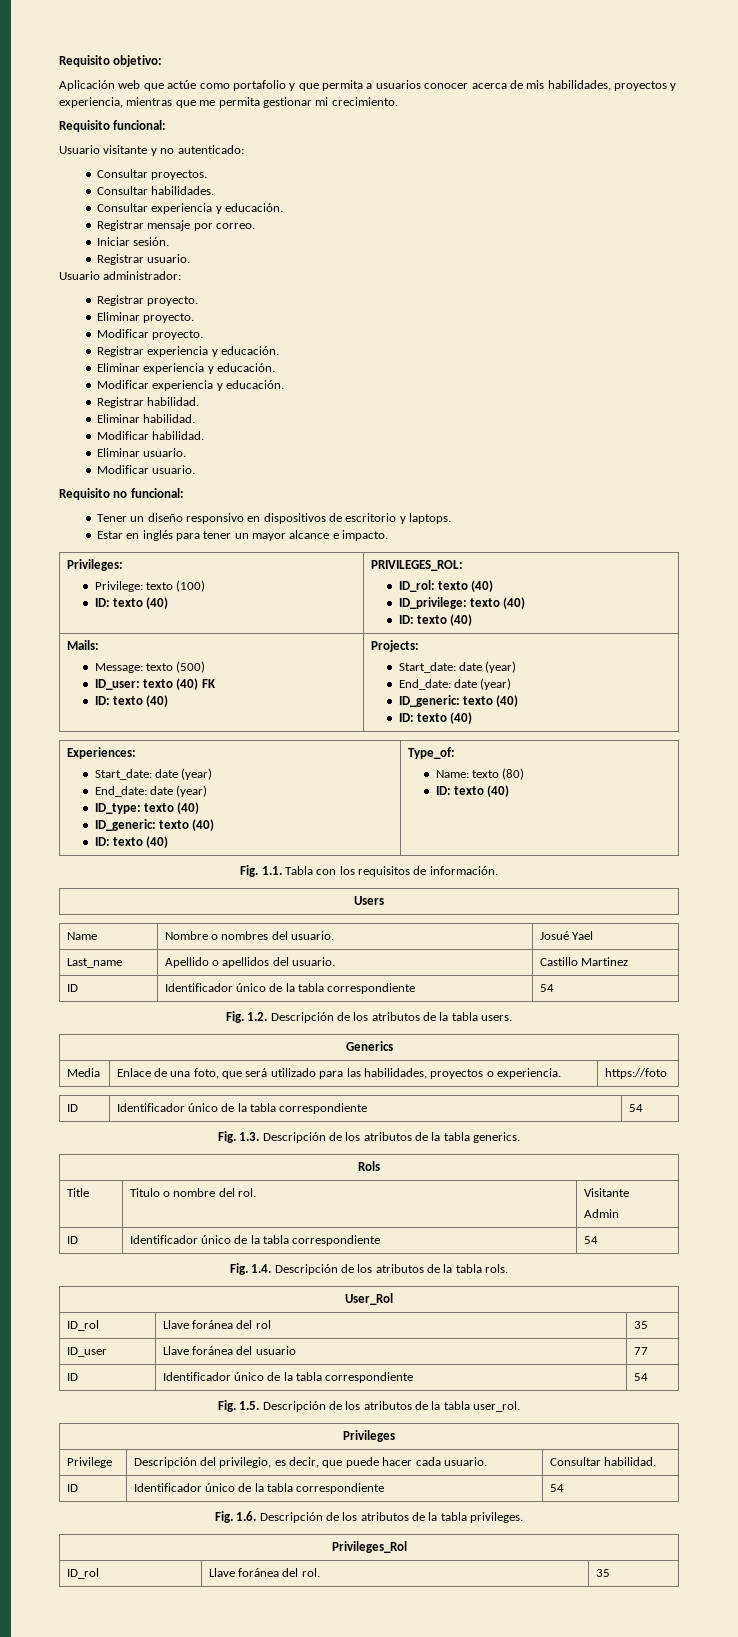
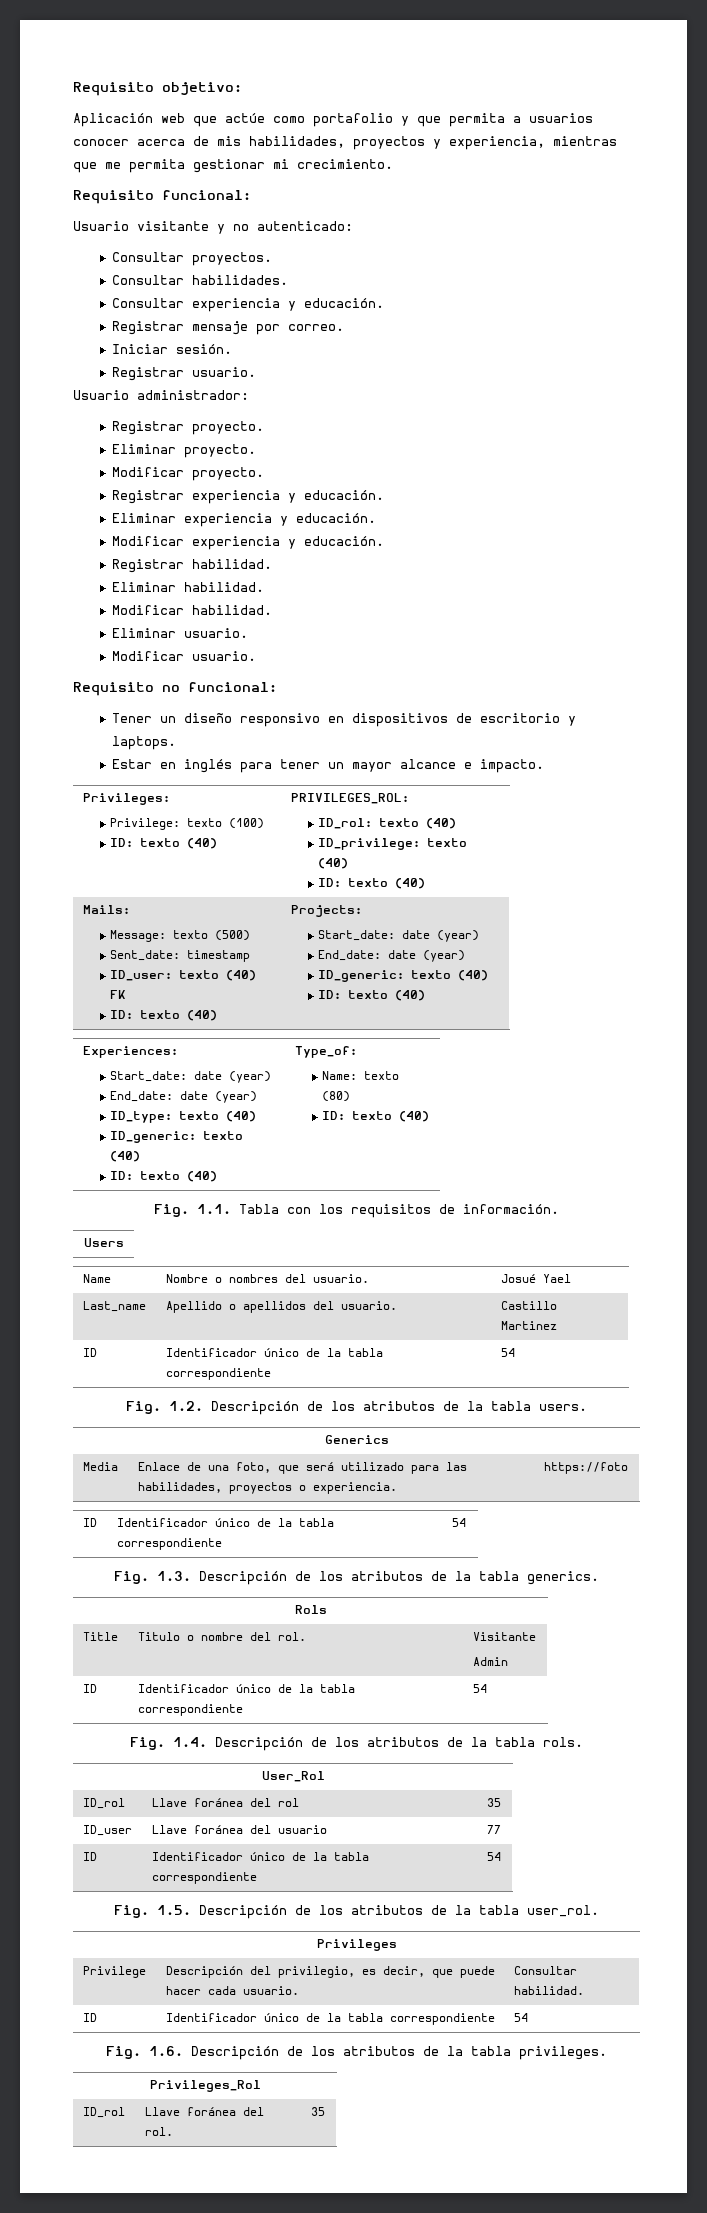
(206, 667) none -> [110,950,251,962] // Sent_date: timestamp

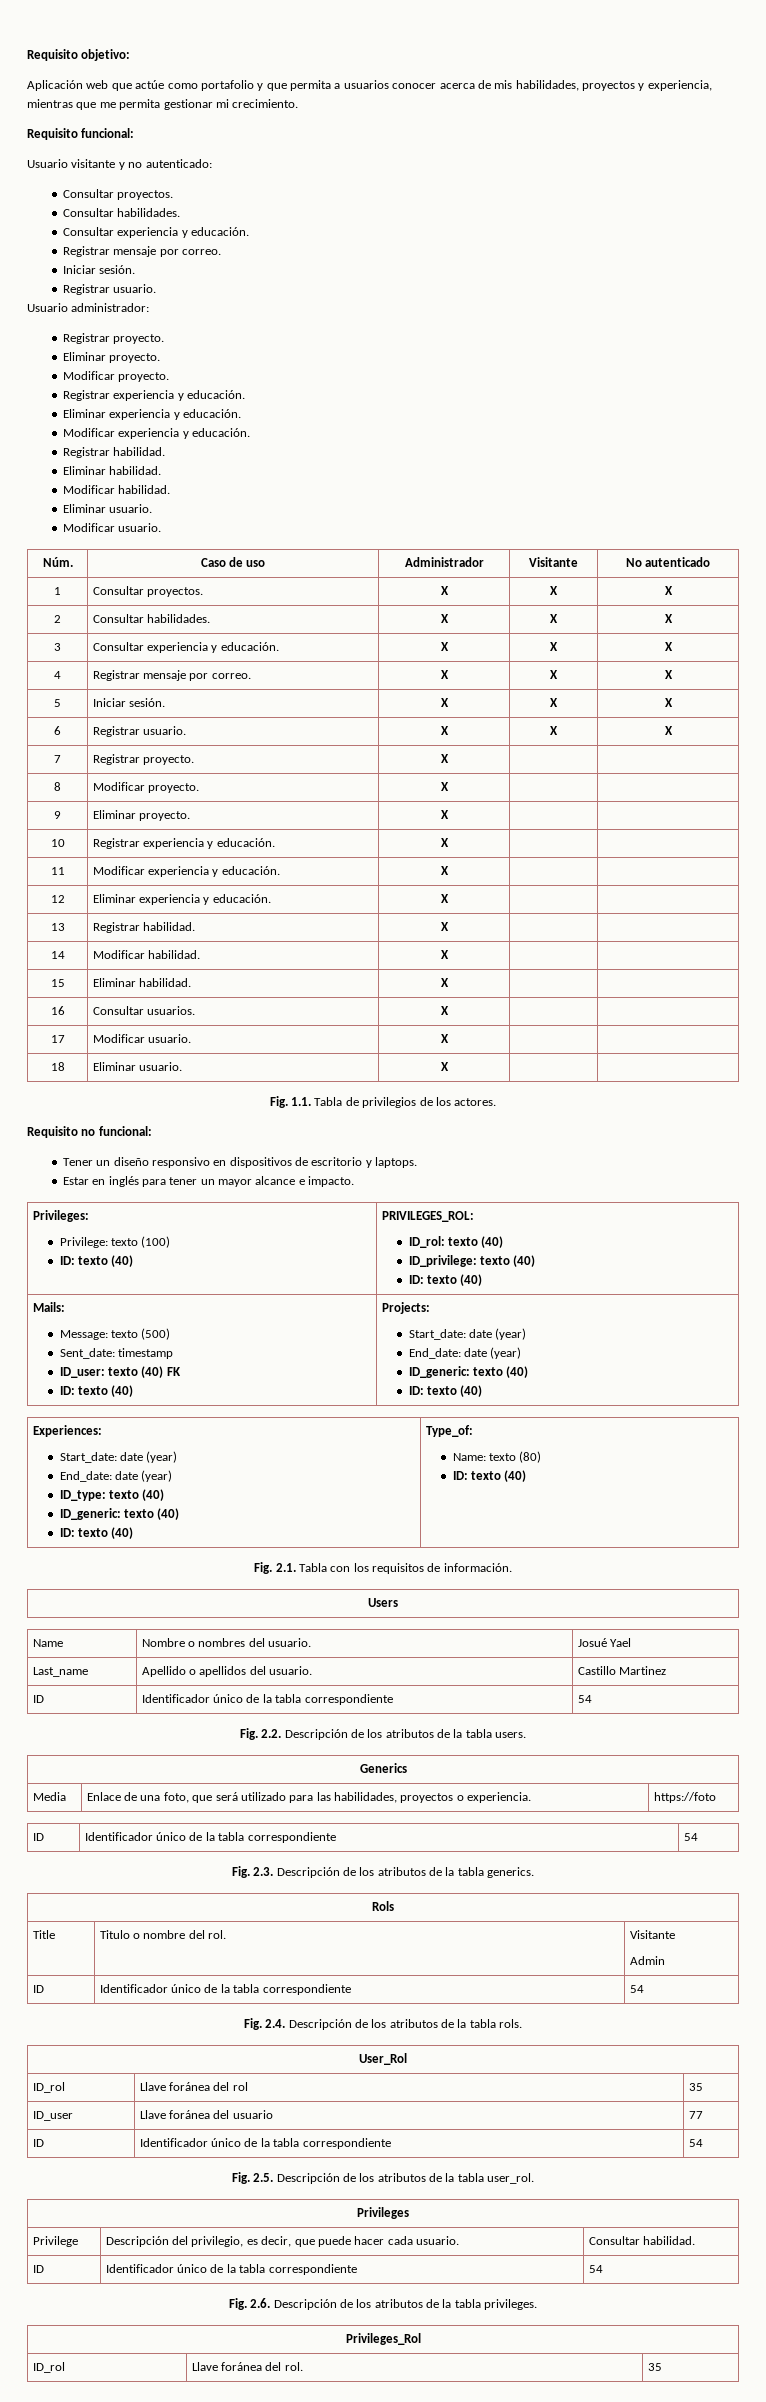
(256, 656) none -> [42,557,73,567] [200,557,266,567] [404,557,484,567] [529,557,578,567] [625,557,711,567] [54,587,61,595] [92,586,204,597] [440,586,449,595] [550,586,558,595] [664,586,673,595] [54,615,61,623] [92,614,211,623] [440,614,449,623] [550,614,558,623] [664,614,673,623] [54,643,61,651] [92,642,279,653] [440,642,449,651] [550,642,558,651] [664,642,673,651] [54,671,61,679] [92,670,251,681] [440,670,449,679] [550,670,558,679] [664,670,673,679] [54,699,61,707] [92,698,166,707] [440,698,449,707] [550,698,558,707] [664,698,673,707] [54,726,61,735] [92,726,187,737] [440,726,449,735] [550,726,558,735] [664,726,673,735] [54,755,61,763] [92,754,195,765] [440,754,449,763] [54,782,61,791] [92,782,200,793] [440,782,449,791] [54,811,61,819] [92,810,191,821] [440,810,449,819] [50,839,65,847] [92,838,275,849] [440,838,449,847] [50,867,65,875] [92,866,280,877] [440,866,449,875] [50,895,65,903] [92,894,271,905] [440,894,449,903] [50,923,65,931] [92,922,196,933] [440,922,449,931] [50,951,65,959] [92,950,201,959] [440,950,449,959] [50,979,65,987] [92,978,192,987] [440,978,449,987] [50,1006,65,1015] [92,1006,196,1015] [440,1006,449,1015] [50,1035,65,1043] [92,1034,192,1043] [440,1034,449,1043] [50,1062,65,1071] [92,1062,183,1071] [440,1062,449,1071] [269,1096,497,1108] // Núm. | Caso de uso | Administrador | Visitante | No autenticado // 1 | Consultar proyectos. | X | X | X // 2 | Consultar habilidades. | X | X | X // 3 | Consultar experiencia y educación. | X | X | X // 4 | Registrar mensaje por correo. | X | X | X // 5 | Iniciar sesión. | X | X | X // 6 | Registrar usuario. | X | X | X // 7 | Registrar proyecto. | X | | // 8 | Modificar proyecto. | X | | // 9 | Eliminar proyecto. | X | | // 10 | Registrar experiencia y educación. | X | | // 11 | Modificar experiencia y educación. | X | | // 12 | Eliminar experiencia y educación. | X | | // 13 | Registrar habilidad. | X | | // 14 | Modificar habilidad. | X | | // 15 | Eliminar habilidad. | X | | // 16 | Consultar usuarios. | X | | // 17 | Modificar usuario. | X | | // 18 | Eliminar usuario. | X | | // Fig. 1.1. Tabla de privilegios de los actores.
[197,1204,231,1214] 1.1. -> [275,1563,296,1572] 2.1.
[169,1401,203,1411] 1.2. -> [261,1729,282,1738] 2.2.
[157,1571,191,1581] 1.3. -> [253,1867,274,1876] 2.3.
[173,1737,207,1747] 1.4. -> [265,2019,286,2028] 2.4.
[157,1905,191,1915] 1.5. -> [253,2173,274,2182] 2.5.
[149,2046,183,2056] 1.6. -> [250,2298,271,2308] 2.6.

